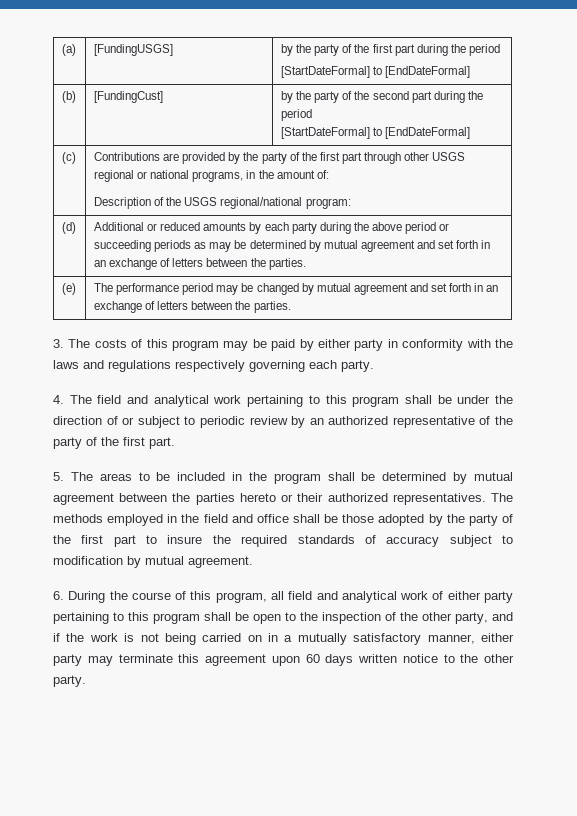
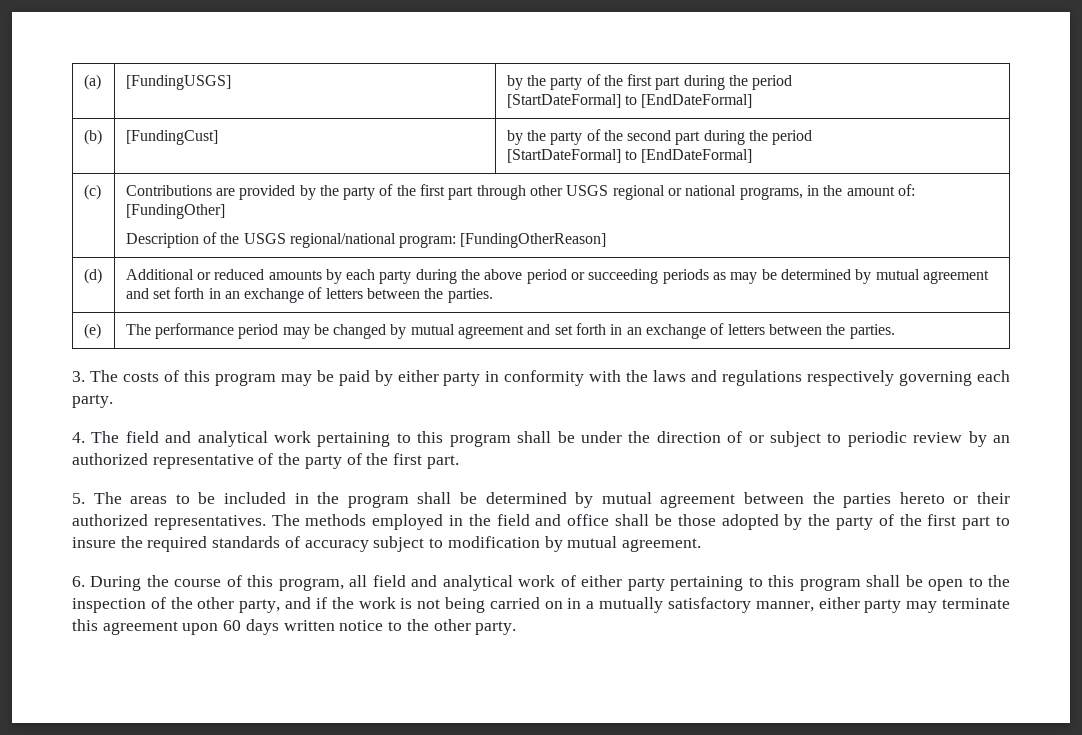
(329, 174) none -> [125,204,225,219] [FundingOther]
(351, 203) none -> [460,233,607,248] [FundingOtherReason]

